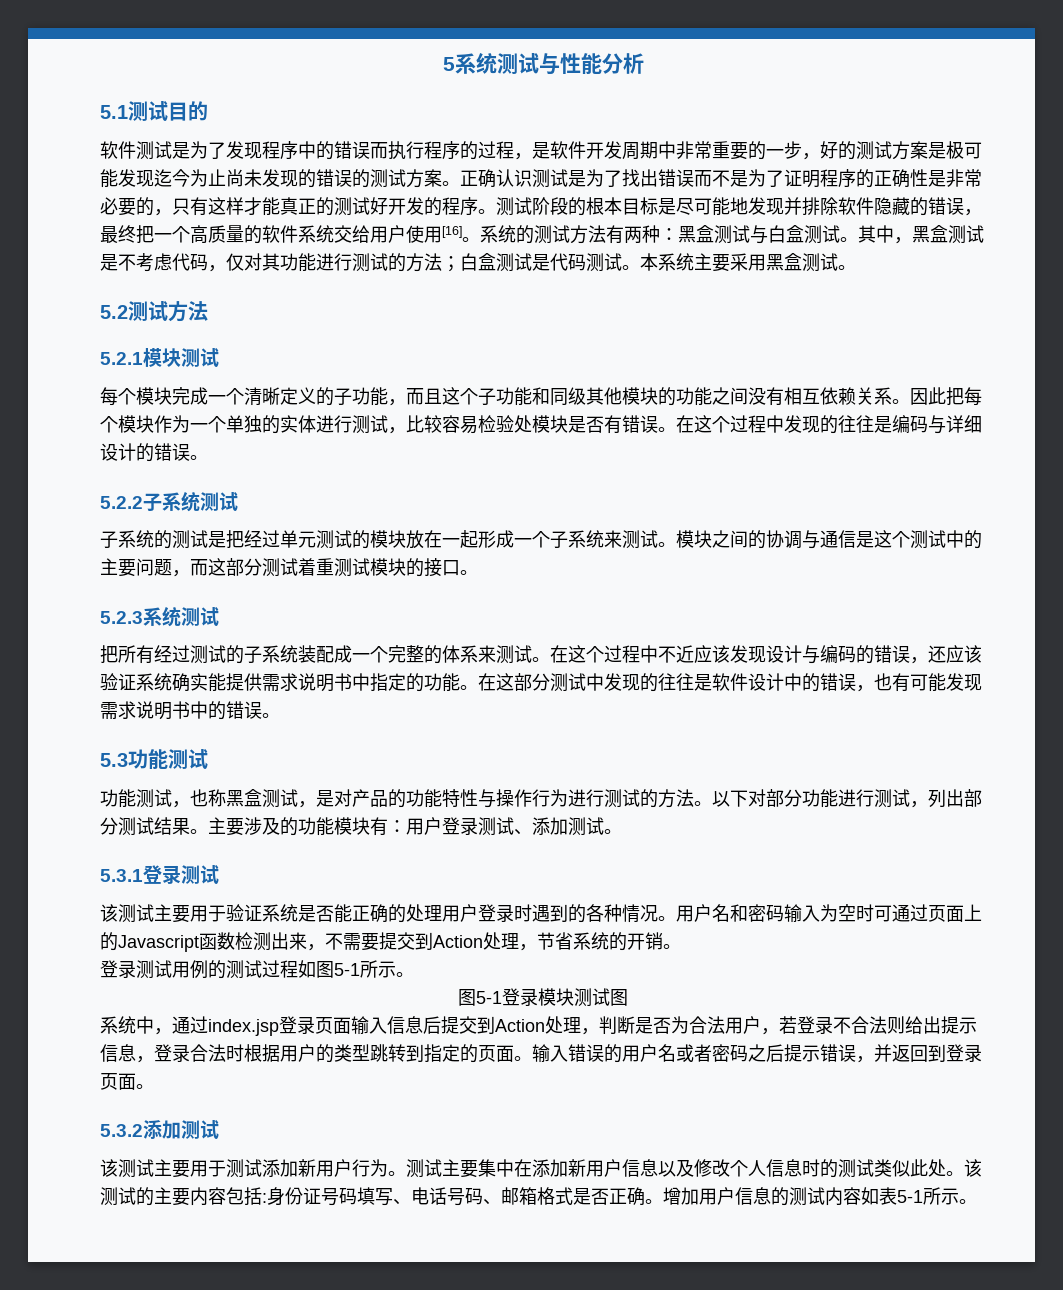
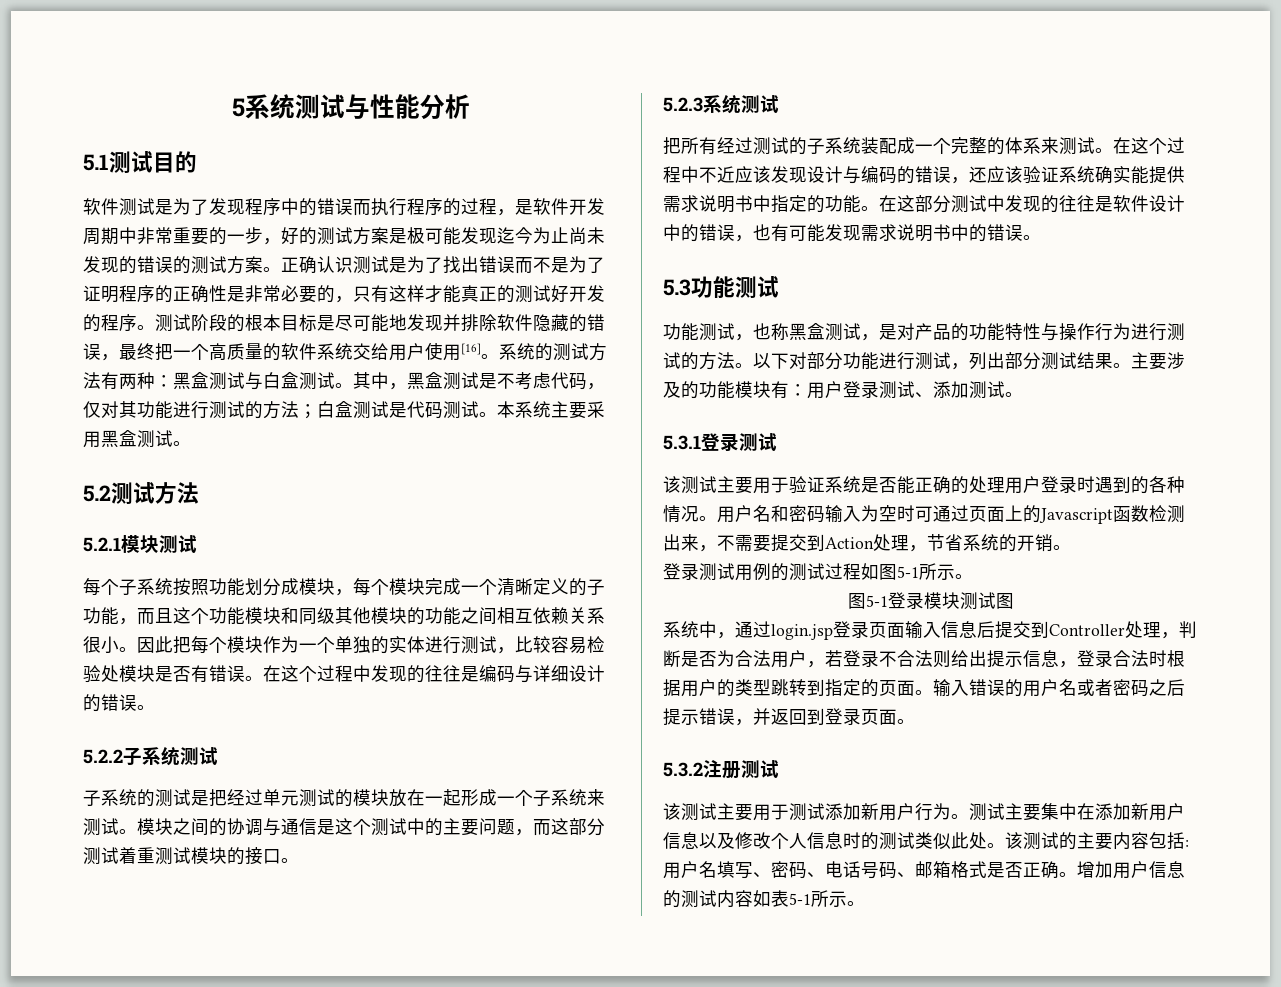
(136, 396) none -> [119,578,389,596] 子系统按照功能划分成模块，每个
[478,387,532,406] 子功能 -> [209,607,281,625] 功能模块
[748,387,784,406] 没有 -> (497, 616) none
(892, 396) none -> [83,636,119,654] 很小
[208,1019,279,1036] index.jsp -> [771,624,833,640] login.jsp
[495,1019,545,1032] Action -> [1049,624,1125,636] Controller
[143,1120,181,1139] 添加 -> [703,760,741,779] 注册
[267,1187,393,1206] 身份证号码填写 -> [663,861,807,879] 用户名填写、密码

